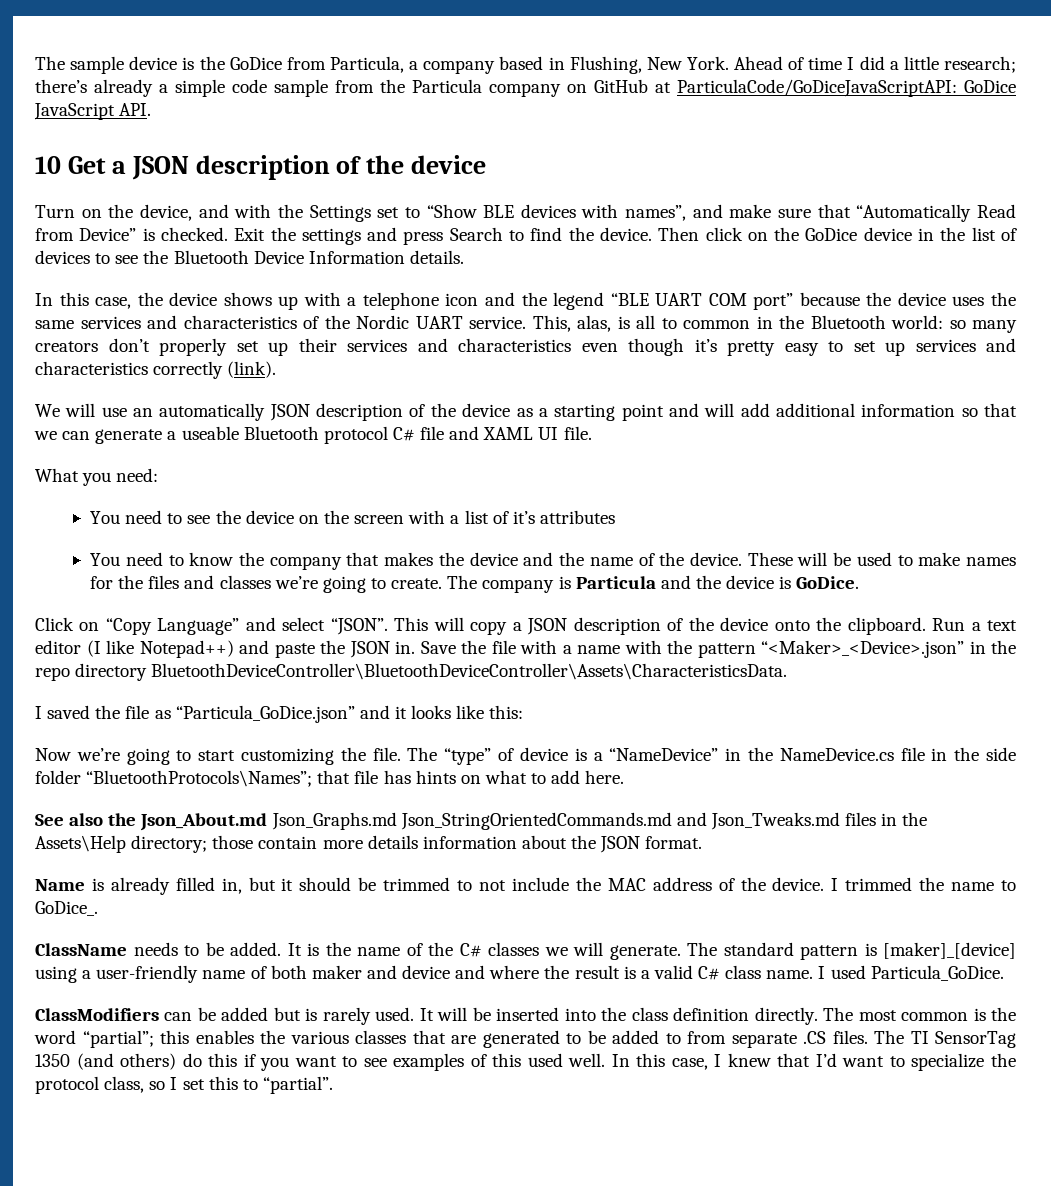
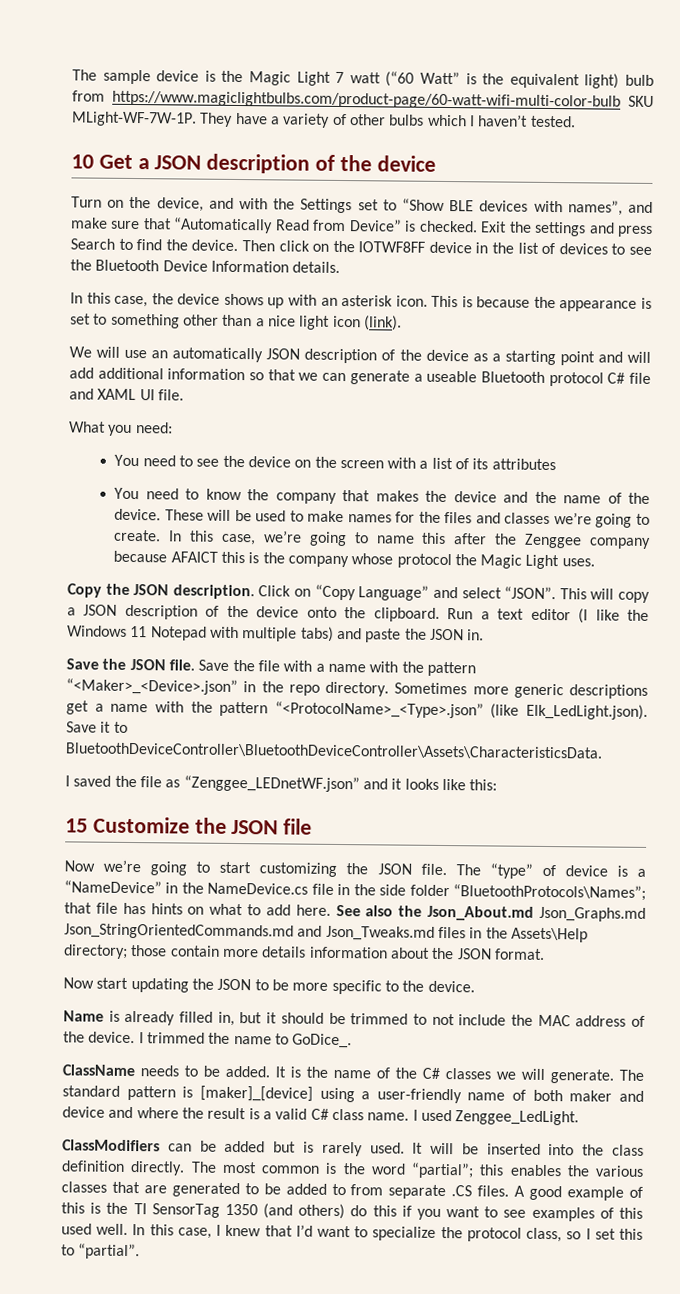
[229,56,1016,74] [35,79,1016,97] [34,103,152,120] GoDice from Particula, a company based in Flushing, New York. Ahead of time I did a little research; there’s already a simple code sample from the Particula company on GitHub at ParticulaCode/GoDiceJavaScriptAPI: GoDice JavaScript API. -> [249,71,655,89] [72,90,654,110] [71,111,576,128] Magic Light 7 watt (“60 Watt” is the equivalent light) bulb from https://www.magiclightbulbs.com/product-page/60-watt-wifi-multi-color-bulb SKU MLight-WF-7W-1P. They have a variety of other bulbs which I haven’t tested.
[805,228,858,241] GoDice -> [358,241,426,253] IOTWF8FF
[347,292,1016,310] [35,315,1017,333] [35,338,1016,356] [35,361,224,379] a telephone icon and the legend “BLE UART COM port” because the device uses the same services and characteristics of the Nordic UART service. This, alas, is all to common in the Bluetooth world: so many creators don’t properly set up their services and characteristics even though it’s pretty easy to set up services and characteristics correctly -> [320,294,652,312] [70,313,361,330] an asterisk icon. This is because the appearance is set to something other than a nice light icon
[512,511,535,524] it’s -> [472,458,489,470] its
[447,575,860,593] The company is Particula and the device is GoDice. // -> [169,530,651,549] [113,550,595,570] [67,583,255,600] In this case, we’re going to name this after the Zenggee company because AFAICT this is the company whose protocol the Magic Light uses. // Copy the JSON description.
[139,640,234,658] Notepad++) -> [627,609,650,621] [67,625,334,642] the Windows 11 Notepad with multiple tabs)
(415, 647) none -> [66,658,195,671] // Save the JSON file.
[75,663,148,681] directory -> [325,681,648,699] [66,700,648,720] [66,721,128,733] directory. Sometimes more generic descriptions get a name with the pattern “<ProtocolName>_<Type>.json” (like Elk_LedLight.json). Save it to
[175,705,355,723] “Particula_GoDice.json” -> [183,775,360,793] “Zenggee_LEDnetWF.json”
(524, 712) none -> [65,816,313,835] // 15 Customize the JSON file
(366, 754) none -> [377,863,412,875] JSON
(625, 777) // -> (331, 910) none
(703, 842) none -> [63,977,475,995] // Now start updating the JSON to be more specific to the device.
[870,965,1004,981] Particula_GoDice. -> [455,1110,580,1126] Zenggee_LedLight.
[874,1030,904,1044] The -> [514,1185,643,1201] [61,1202,129,1214] A good example of this is the

